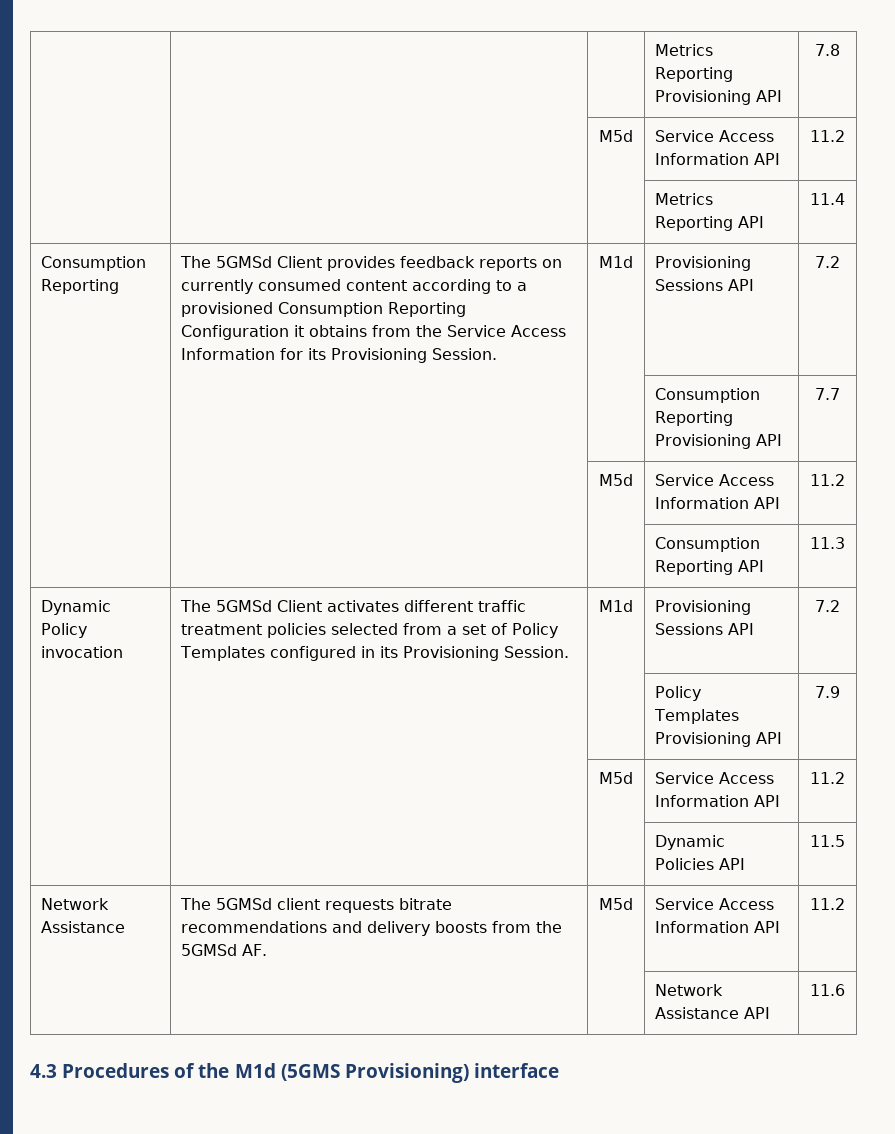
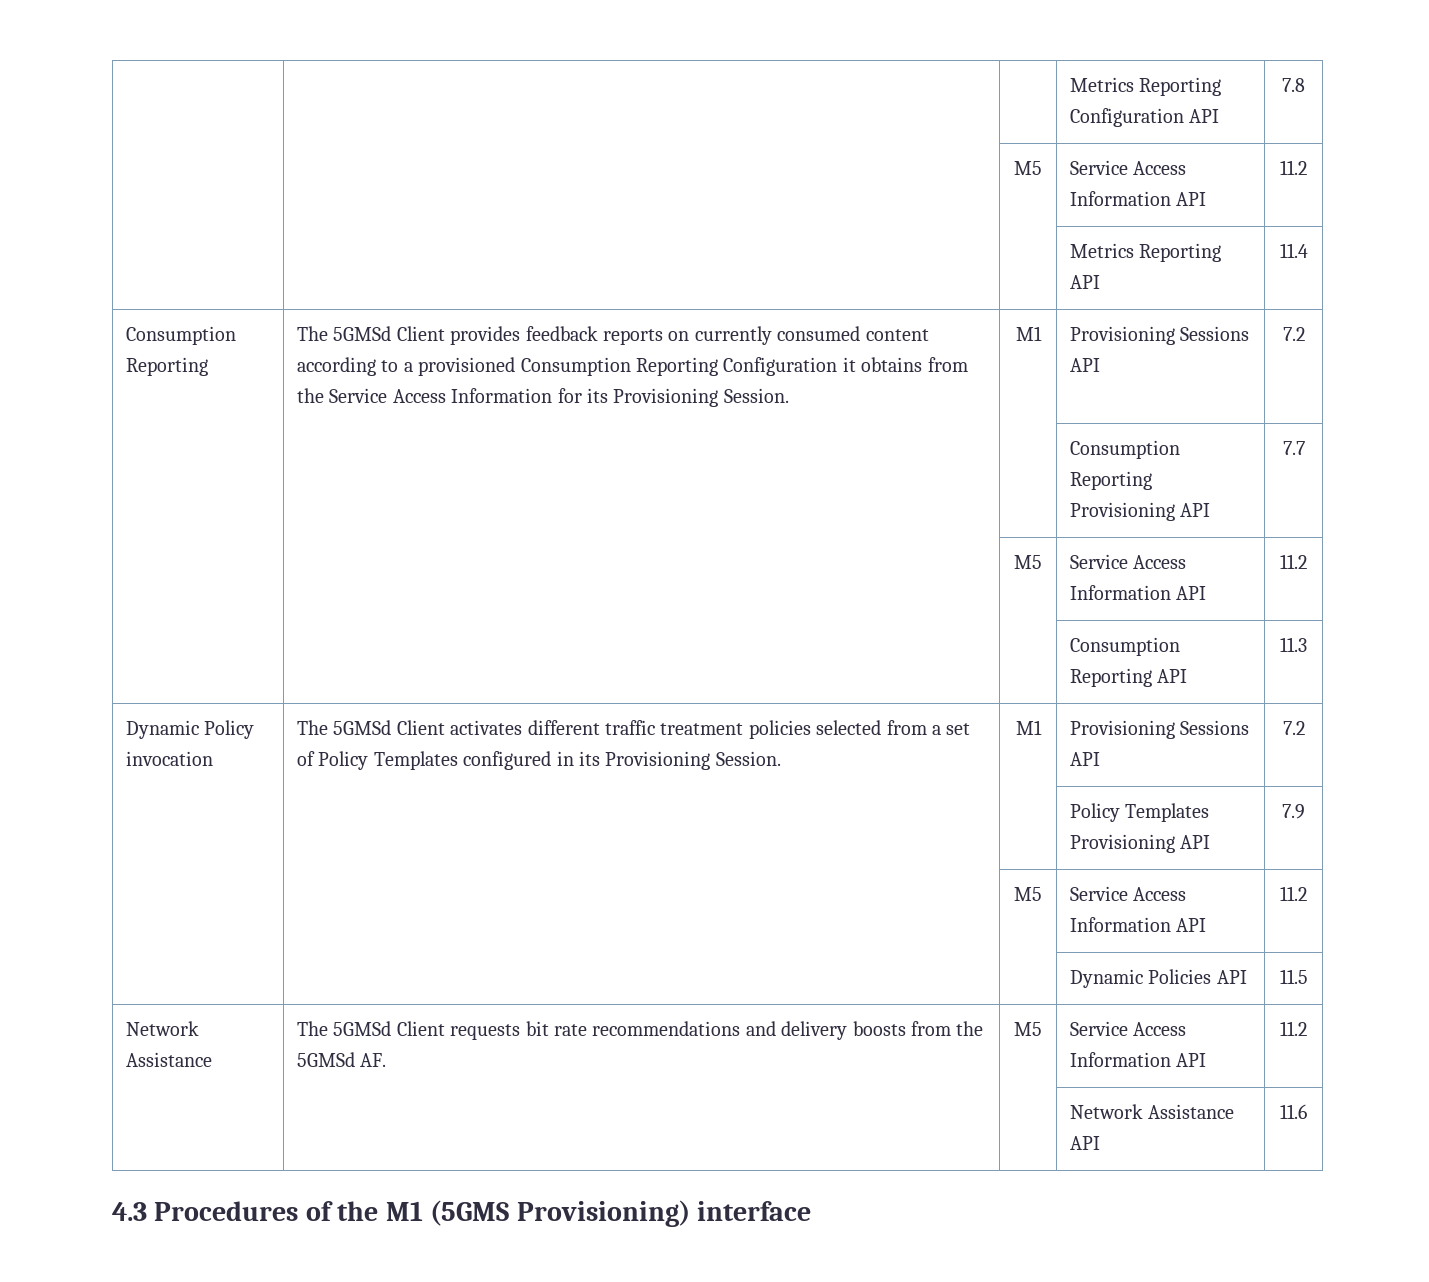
[654,44,713,56] [654,67,733,82] [654,90,751,105] | | | Metrics Reporting Provisioning -> [1070,77,1222,96] [1070,108,1185,127] | | | Metrics Reporting Configuration
[599,130,633,142] M5d -> [1014,161,1042,175] M5
[599,256,633,268] M1d -> [1015,326,1042,341] M1
[599,474,633,486] M5d -> [1014,555,1042,569] M5
[599,600,633,612] M1d -> [1015,720,1042,735] M1
[599,772,633,784] M5d -> [1014,887,1042,901] M5
[276,898,452,913] client requests bitrate -> [396,1021,588,1040] Client requests bit rate
[599,898,633,910] M5d -> [1014,1022,1042,1036] M5
[234,1063,276,1078] M1d -> [385,1201,423,1221] M1

